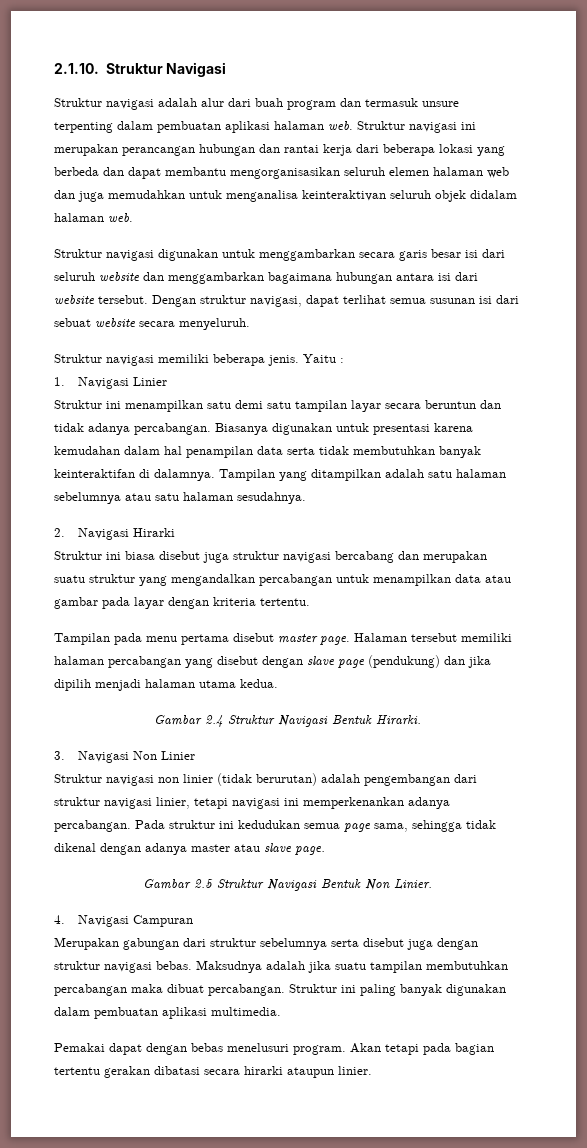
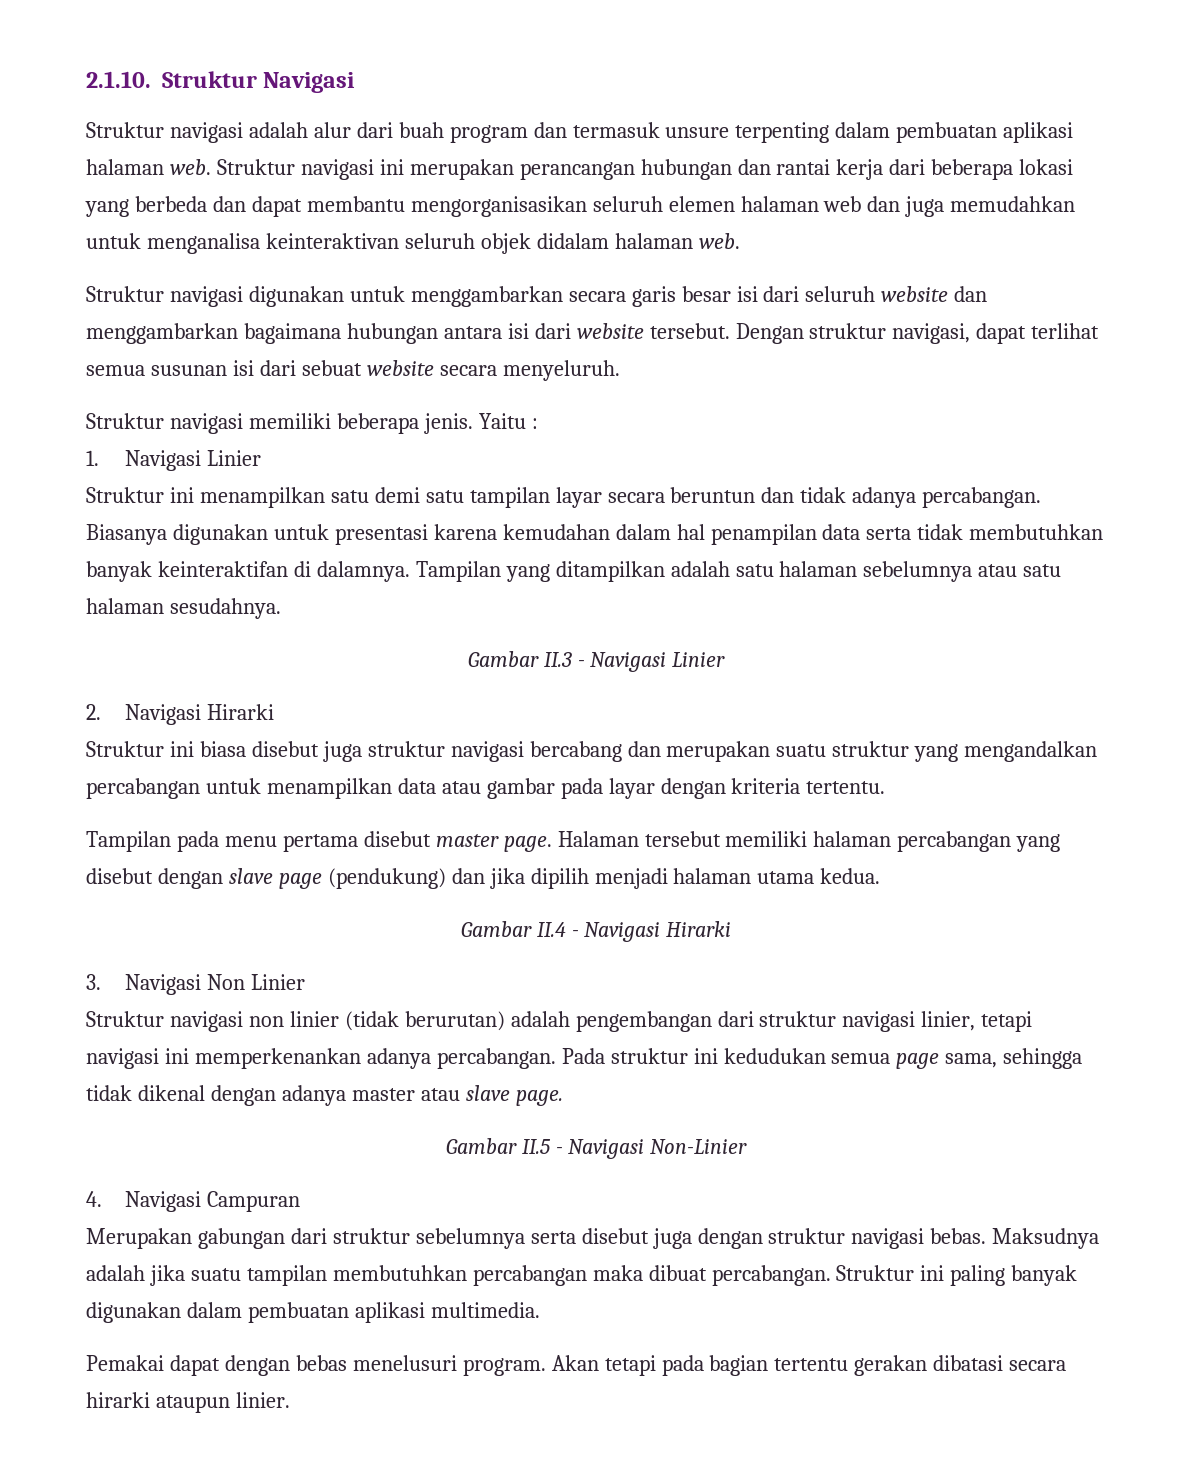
(306, 498) none -> [467,651,726,672] // Gambar II.3 - Navigasi Linier
[204,715,421,727] 2.4 Struktur Navigasi Bentuk Hirarki. -> [536,921,732,942] II.4 - Navigasi Hirarki
[193,879,432,891] 2.5 Struktur Navigasi Bentuk Non Linier. -> [521,1139,748,1159] II.5 - Navigasi Non-Linier

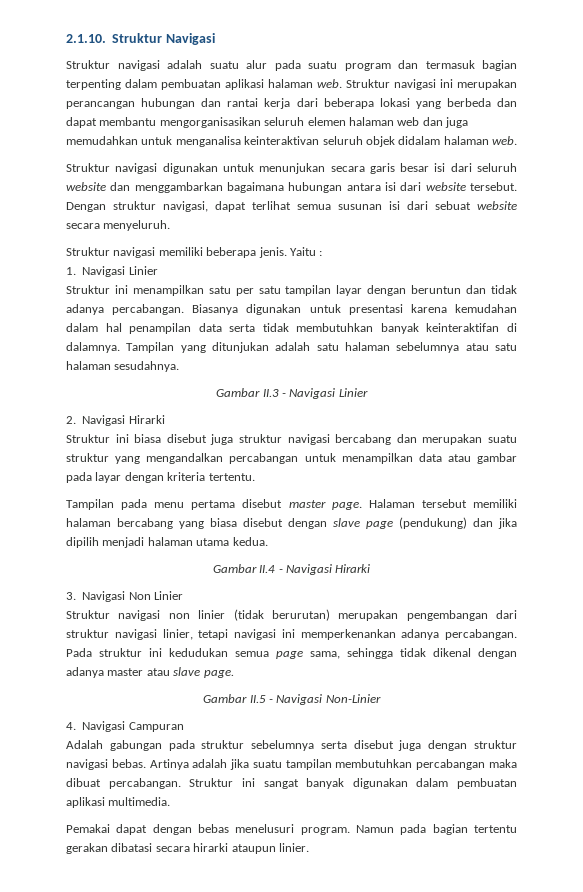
[313,122,444,138] alur dari buah -> [209,60,337,71] suatu alur pada suatu
[665,127,730,138] unsure -> [482,60,517,71] bagian
[410,286,563,307] menggambarkan -> [259,163,326,174] menunjukan
[374,487,420,503] demi -> [235,288,254,296] per
[607,492,665,503] secara -> [367,285,407,296] dengan
[555,561,665,582] ditampilkan -> [212,342,269,353] ditunjukan
[897,831,1061,852] percabangan yang -> [117,518,237,529] bercabang yang biasa
[510,1011,570,1027] adalah -> [338,610,399,621] merupakan
[86,1228,327,1249] Merupakan gabungan dari -> [66,740,195,751] Adalah gabungan pada
[992,1228,1100,1249] Maksudnya -> [149,759,189,770] Artinya
[950,1265,1006,1286] paling -> [263,779,299,789] sangat
[551,1355,656,1376] Akan tetapi -> [356,825,394,833] Namun

